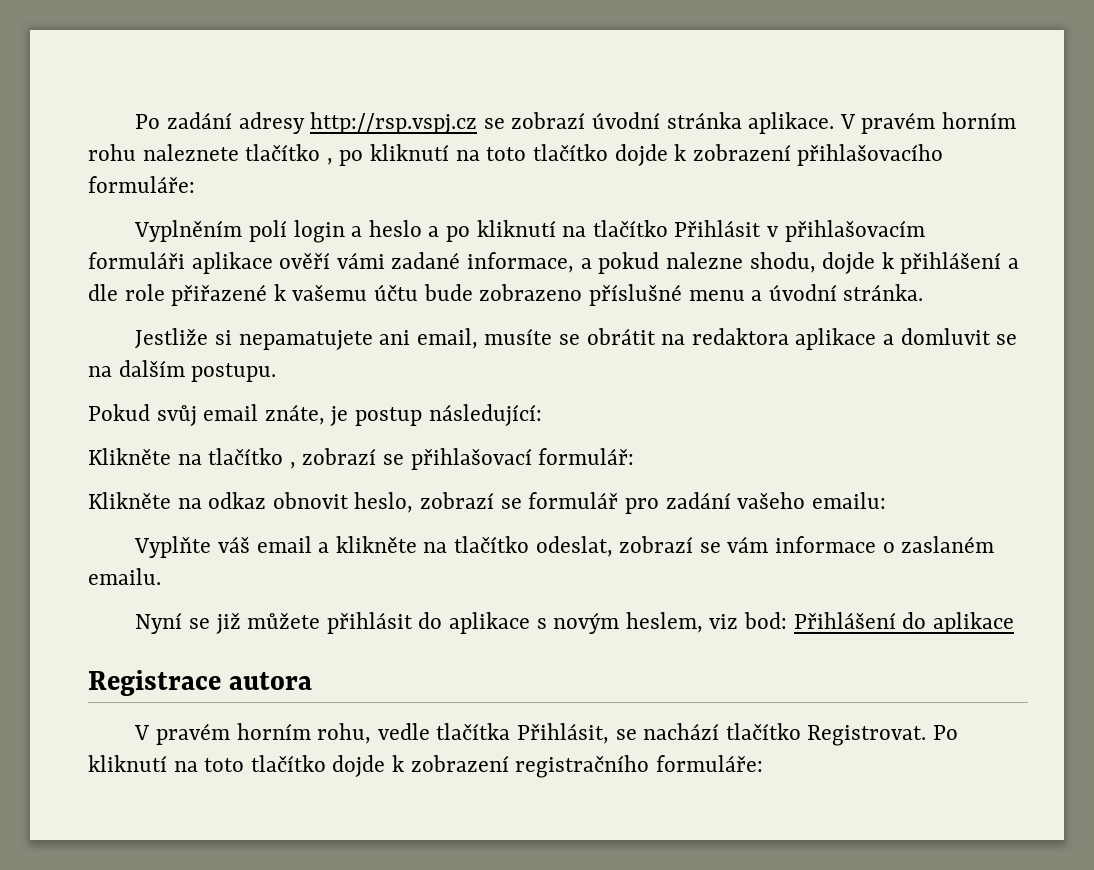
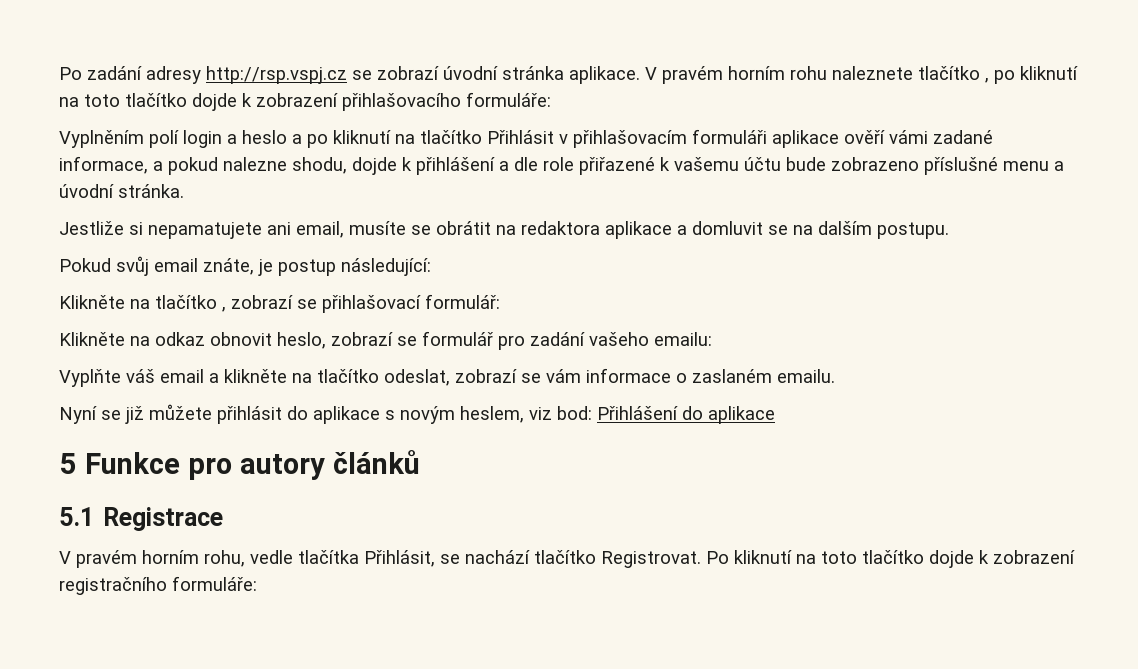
(1014, 623) none -> [59,450,420,480] [59,507,94,526] 5 Funkce pro autory článků // 5.1
[229,672,313,690] autora -> (224, 519) none

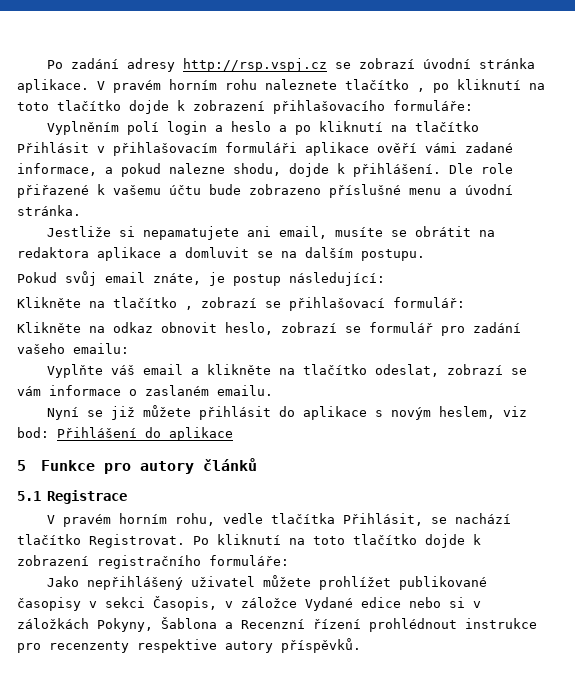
[416,157,538,175] přihlášení a dle -> [353,163,473,177] přihlášení. Dle
(257, 583) none -> [46,575,487,590] [17,596,481,611] [17,617,537,632] [17,638,361,653] // Jako nepřihlášený uživatel můžete prohlížet publikované časopisy v sekci Časopis, v záložce Vydané edice nebo si v záložkách Pokyny, Šablona a Recenzní řízení prohlédnout instrukce pro recenzenty respektive autory příspěvků.

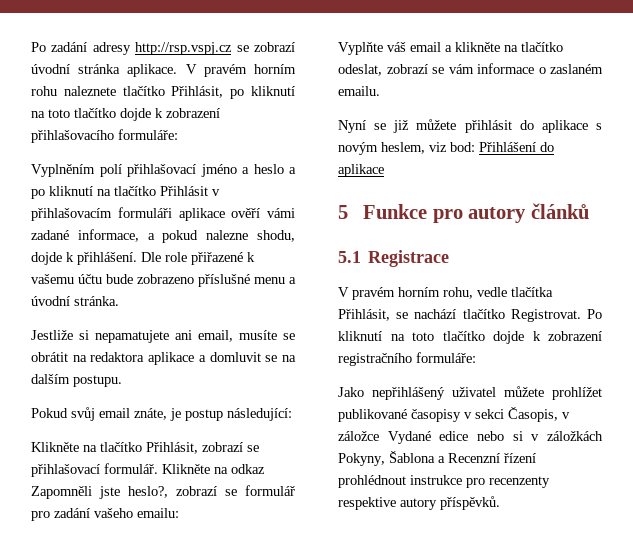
[417,88,425,92] , -> [171,86,224,98] Přihlásit,
[166,121,207,135] login -> [127,164,237,177] přihlašovací jméno
[185,306,193,310] , -> [146,442,198,454] Přihlásit,
[393,297,465,308] formulář: // -> [104,463,158,474] formulář.
[161,322,273,335] obnovit heslo, -> [31,486,168,499] Zapomněli jste heslo?,

